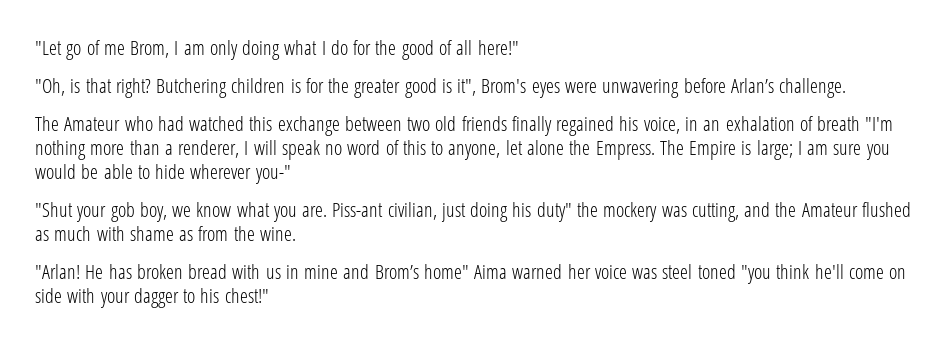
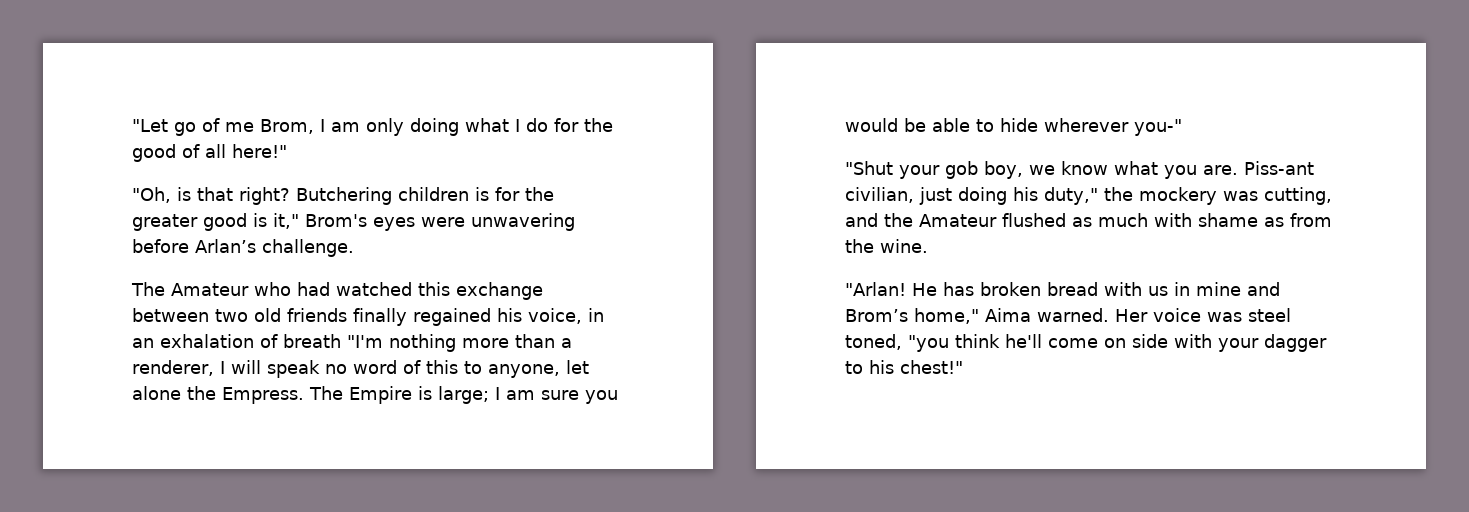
[457,79,477,96] it", -> [273,213,299,229] it,"
[536,202,572,222] duty" -> [1044,187,1098,205] duty,"
[423,264,591,279] home" Aima warned her -> [914,308,1148,324] home," Aima warned. Her
[697,264,736,279] toned -> [845,334,902,350] toned,

